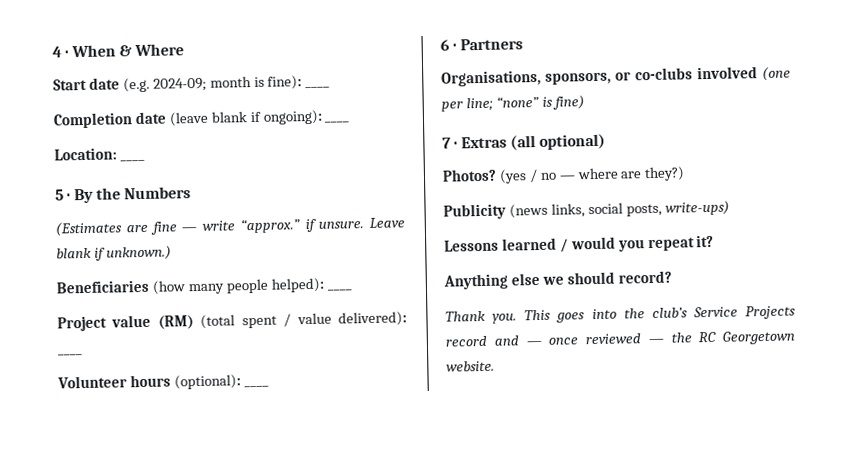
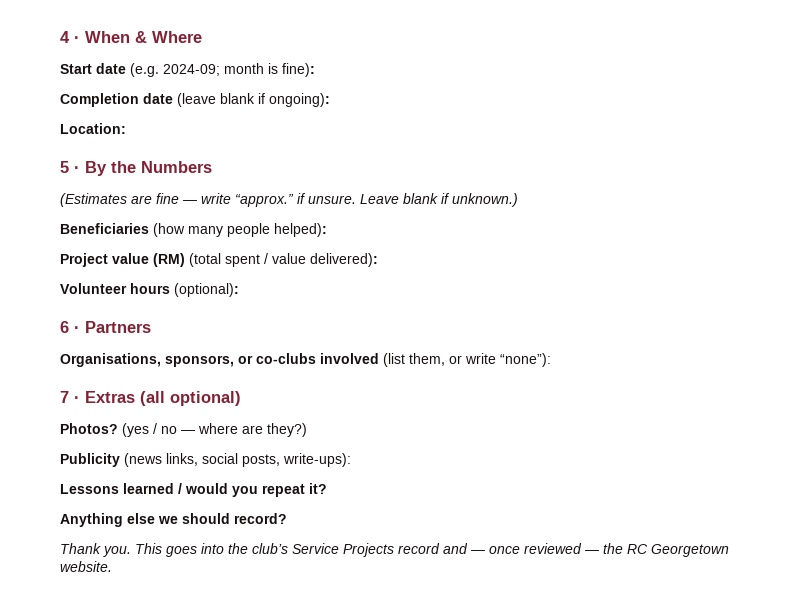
[305,85,331,89] ____ -> (315, 70) none
[324,120,351,123] ____ -> (330, 100) none
[119,158,145,162] ____ -> (126, 128) none
[326,288,352,291] ____ -> (327, 230) none
[58,353,83,356] ____ -> (378, 260) none
[243,384,269,388] ____ -> (239, 290) none
[762,66,791,82] [441,95,585,112] (one per line; “none” is fine) -> [383,353,551,367] (list them, or write “none”):
[664,200,730,216] write-ups) -> [283,453,351,467] write-ups):

